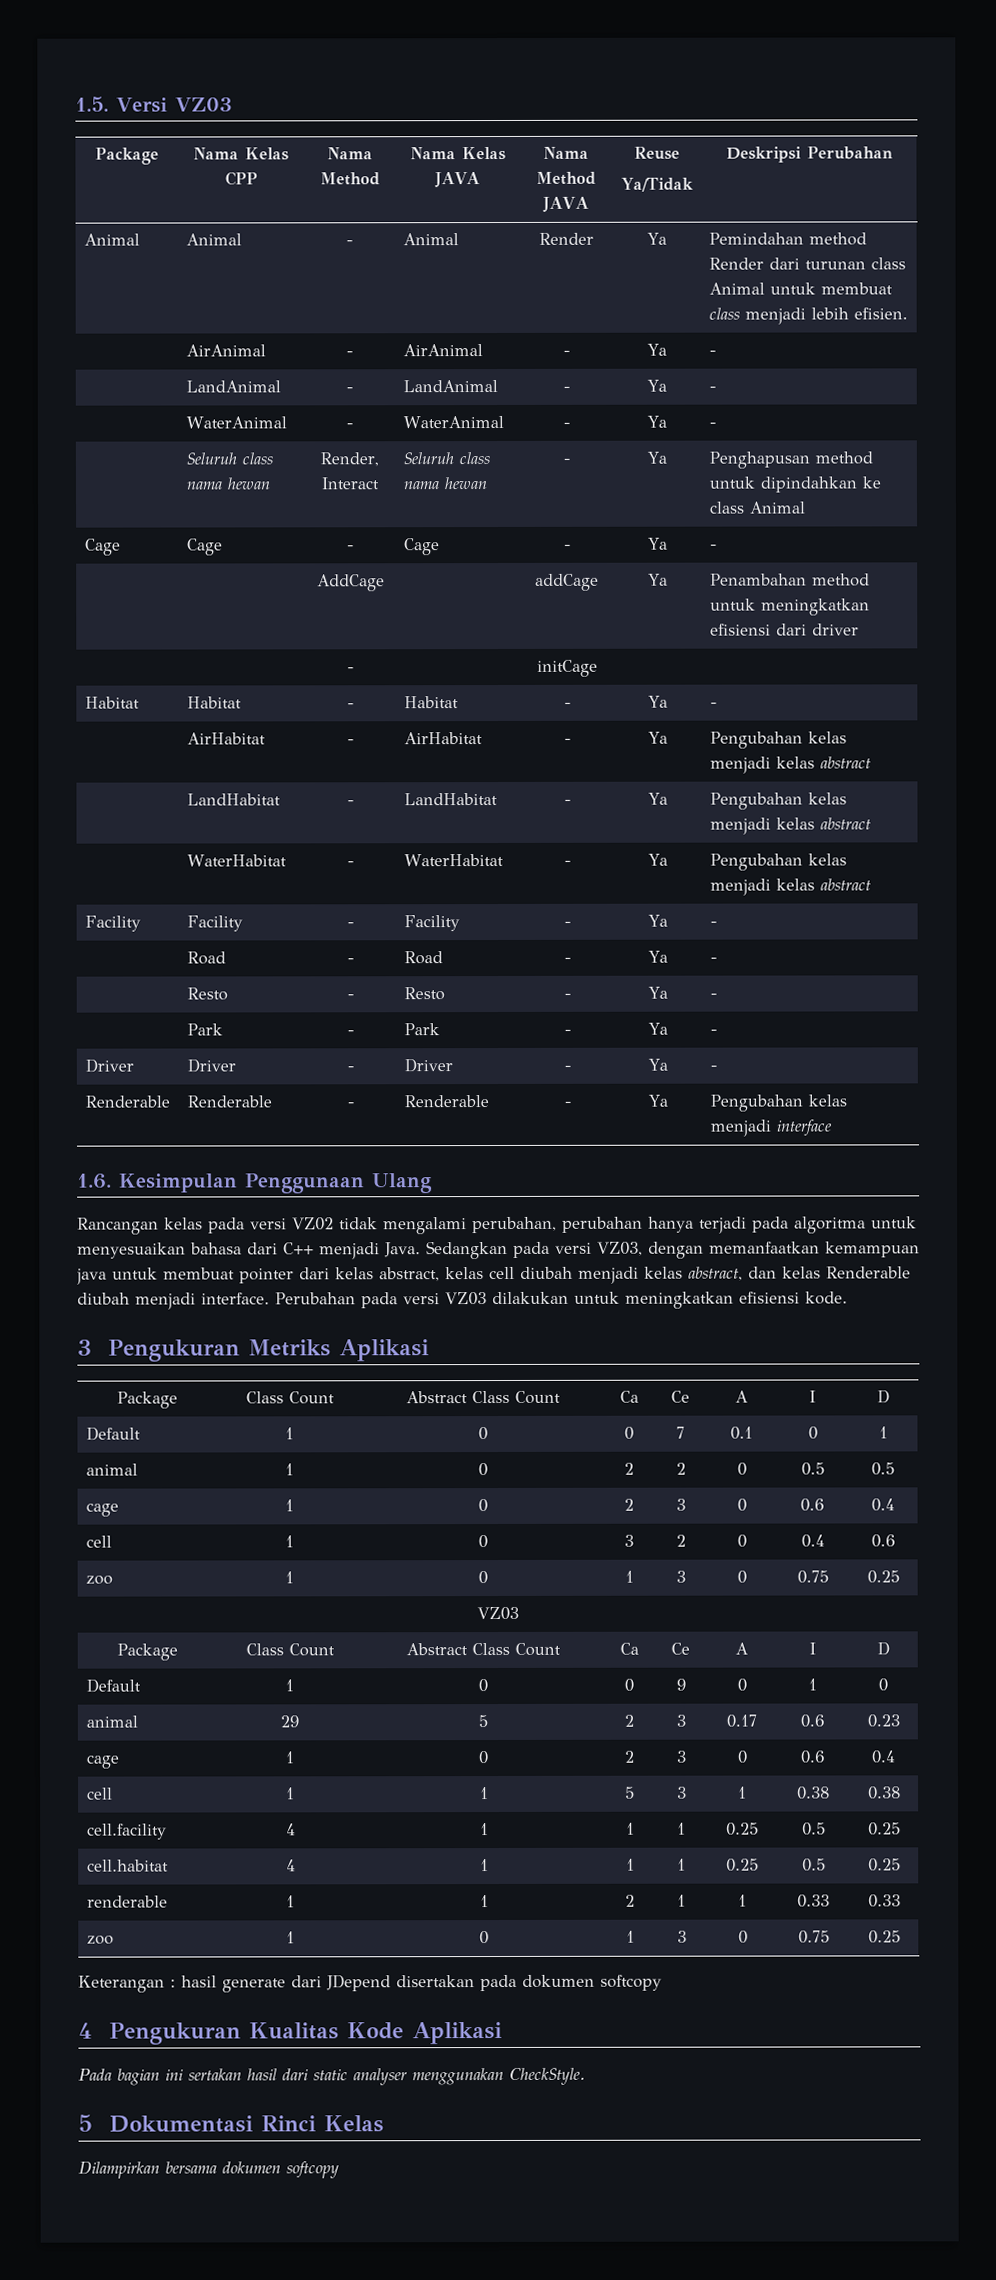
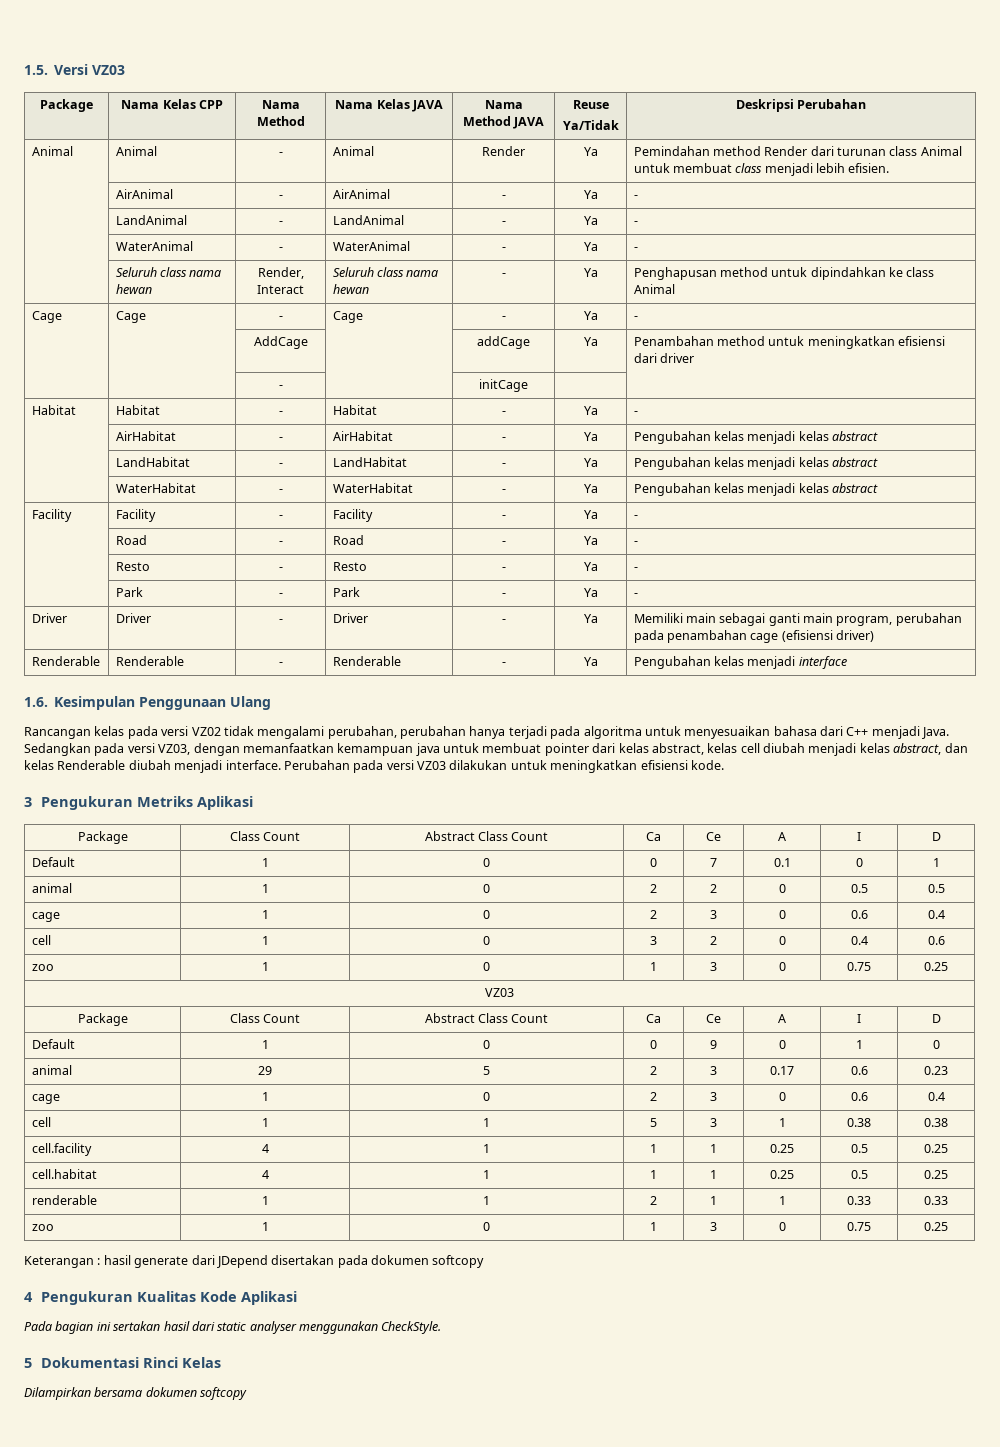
[709,1065,717,1071] - -> [633,613,962,626] [633,630,875,643] Memiliki main sebagai ganti main program, perubahan pada penambahan cage (efisiensi driver)

